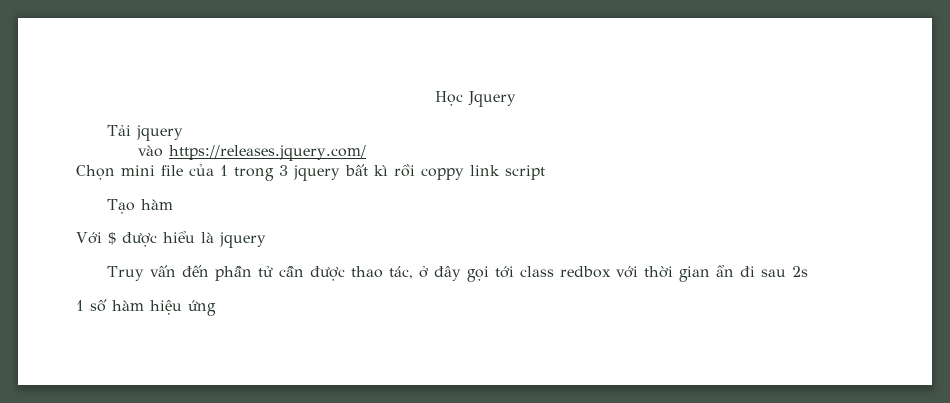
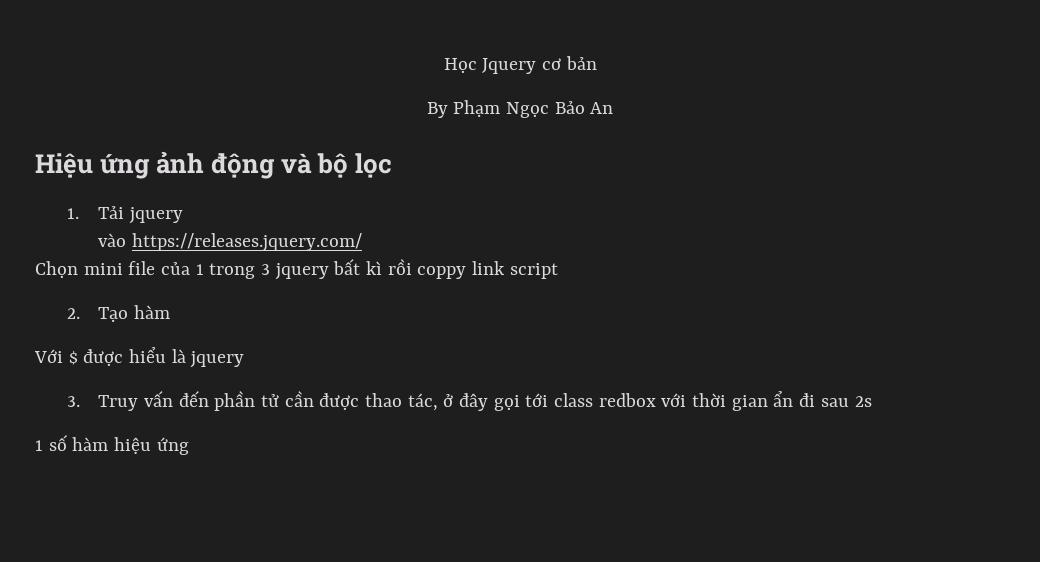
(516, 99) // -> [541,56,597,70] [426,100,614,118] [35,151,393,179] [66,208,79,219] cơ bản // By Phạm Ngọc Bảo An // Hiệu ứng ảnh động và bộ lọc // 1.
(545, 172) none -> [66,308,80,319] 2.
(266, 240) none -> [66,396,80,407] 3.

